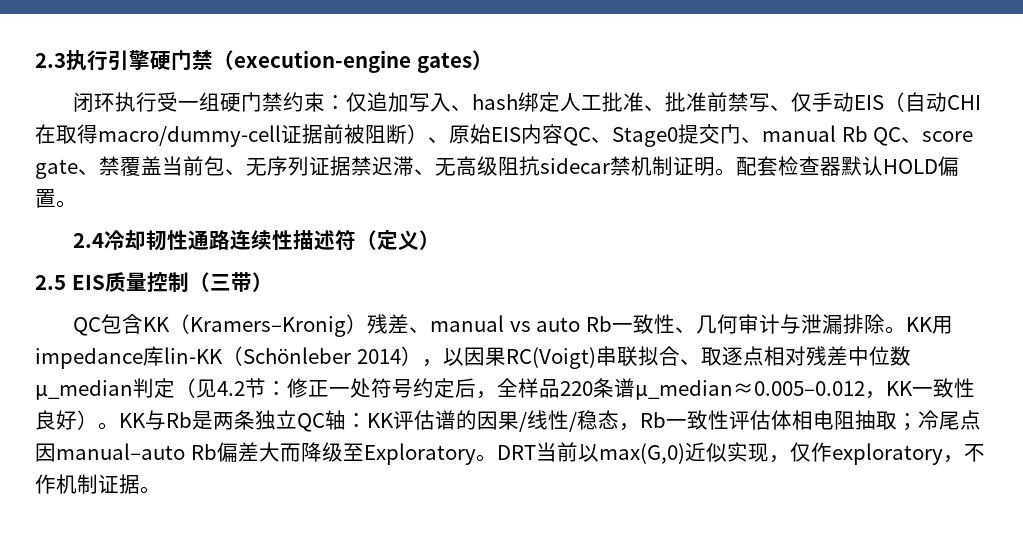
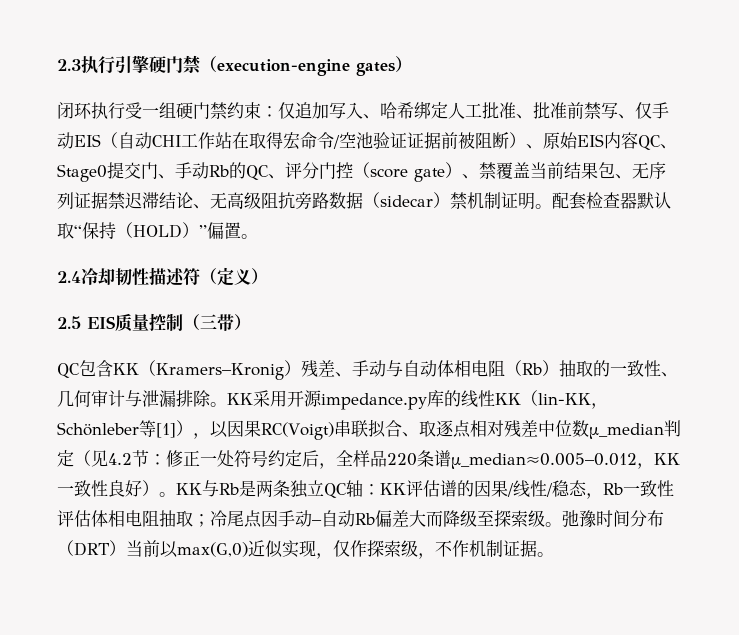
[472,94,519,110] hash -> [380,102,414,119] 哈希
[35,124,281,147] 在取得macro/dummy-cell -> [181,132,407,150] 工作站在取得宏命令/空池验证
[762,125,923,146] manual Rb QC、 -> [175,162,370,180] 手动Rb的QC、评分门控（
(78, 169) none -> [445,162,462,178] ）
(204, 166) none -> [564,162,598,179] 结果
(414, 166) none -> [159,192,193,209] 结论
[540,158,610,174] sidecar -> [295,192,450,210] 旁路数据（sidecar）
[883,159,938,174] HOLD -> [57,222,207,239] 取“保持（HOLD）”
[188,230,294,250] 通路连续性 -> (149, 277) none
[430,315,612,332] manual vs auto Rb -> [352,360,610,377] 手动与自动体相电阻（Rb）抽取的
[931,316,953,334] [35,346,401,369] 用impedance库lin-KK（Schönleber 2014 -> [253,390,608,410] [57,420,176,438] 采用开源impedance.py库的线性KK（lin-KK，Schönleber等[1]
[56,443,185,460] manual–auto -> [278,510,355,527] 手动–自动
[363,443,536,465] Exploratory。DRT -> [494,510,664,527] [57,540,126,556] 探索级。弛豫时间分布（DRT）
[831,443,943,465] exploratory -> [367,540,418,557] 探索级

